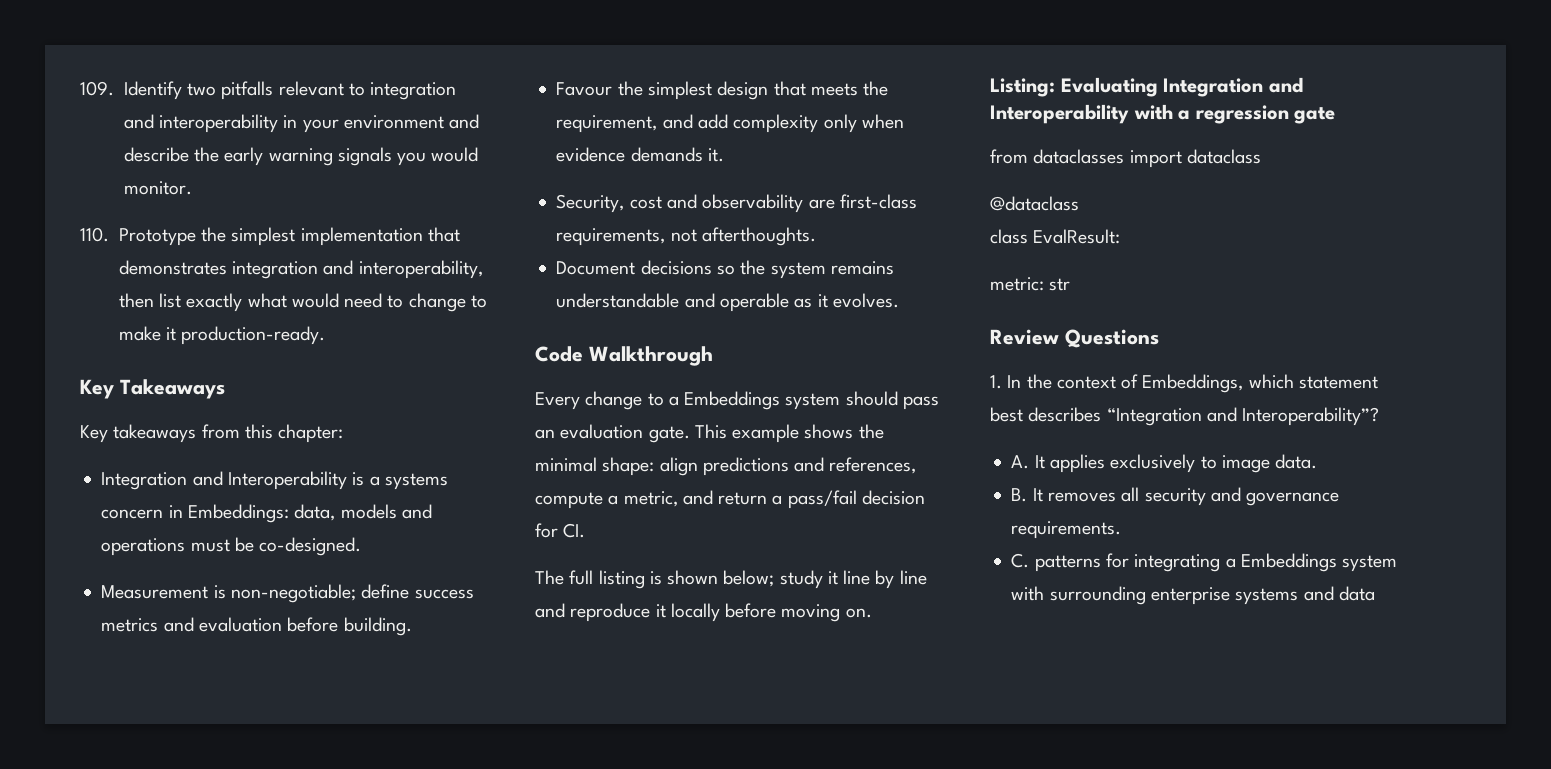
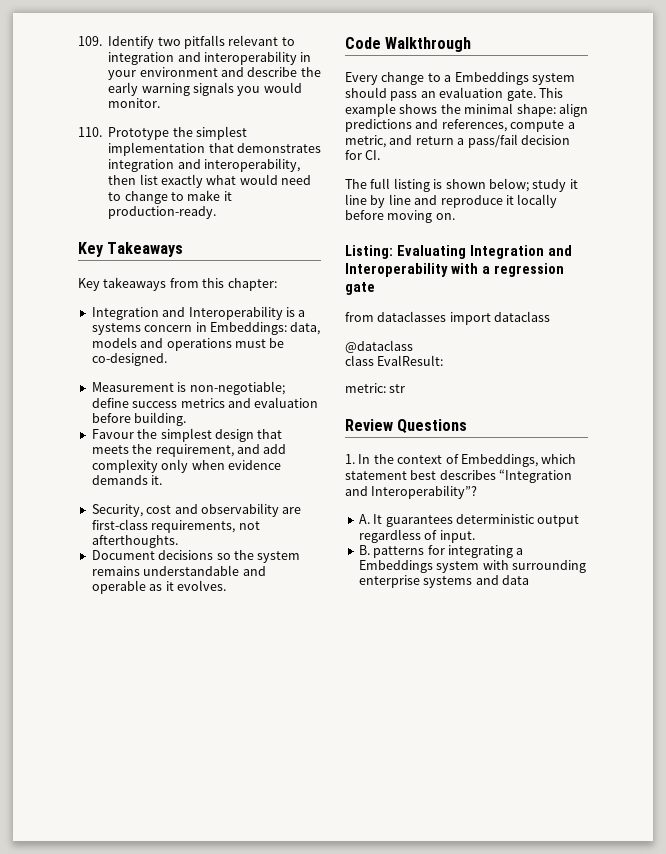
[1049,454,1318,473] [1011,487,1340,506] [1011,521,1122,539] [1011,553,1030,568] applies exclusively to image data. // B. It removes all security and governance requirements. // C. -> [385,514,580,527] [358,529,475,543] [358,545,370,555] guarantees deterministic output regardless of input. // B.

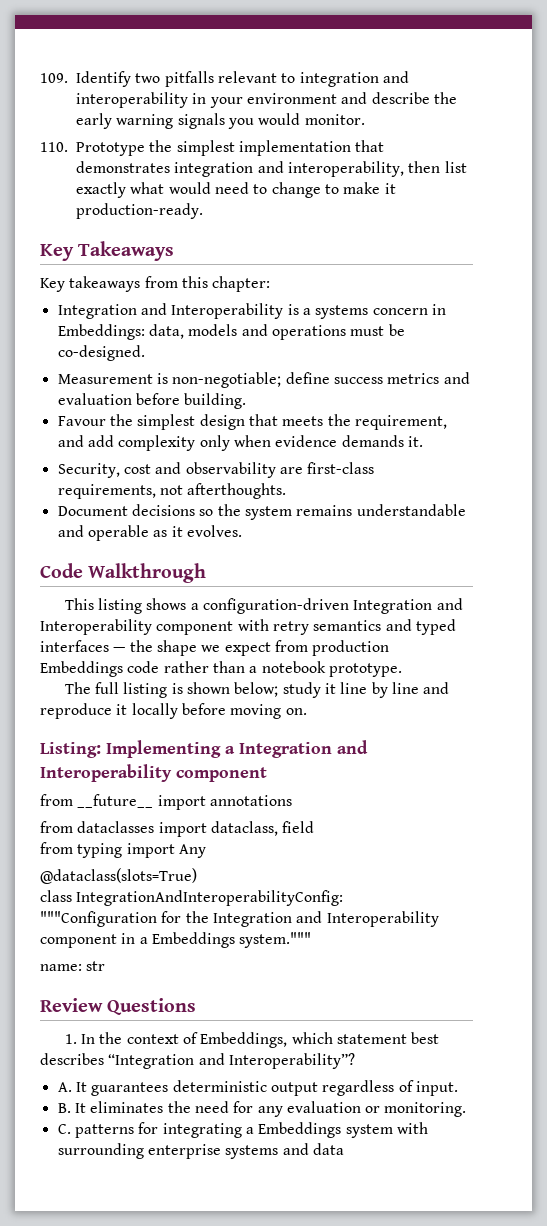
[345,72,575,85] [345,87,563,101] [345,103,588,117] [345,119,575,132] [345,134,570,148] [345,150,381,160] Every change to a Embeddings system should pass an evaluation gate. This example shows the minimal shape: align predictions and references, compute a metric, and return a pass/fail decision for CI. -> [64,598,463,614] [40,619,456,635] [40,640,390,656] [40,661,402,677] This listing shows a configuration-driven Integration and Interoperability component with retry semantics and typed interfaces — the shape we expect from production Embeddings code rather than a notebook prototype.
[396,245,572,259] [345,263,564,277] [345,282,375,295] [345,311,551,325] [345,340,413,353] [345,355,444,366] [345,383,386,393] Evaluating Integration and Interoperability with a regression gate // from dataclasses import dataclass // @dataclass // class EvalResult: // metric: -> [106,740,368,758] [40,764,267,782] [40,794,292,810] [40,821,315,837] [40,842,206,858] [40,868,197,884] [40,890,344,906] [40,911,439,927] [40,932,312,948] [40,964,82,971] Implementing a Integration and Interoperability component // from __future__ import annotations // from dataclasses import dataclass, field // from typing import Any // @dataclass(slots=True) // class IntegrationAndInteroperabilityConfig: // """Configuration for the Integration and Interoperability component in a Embeddings system.""" // name:
(370, 550) none -> [74,1101,467,1117] [57,1124,71,1134] It eliminates the need for any evaluation or monitoring. // C.

